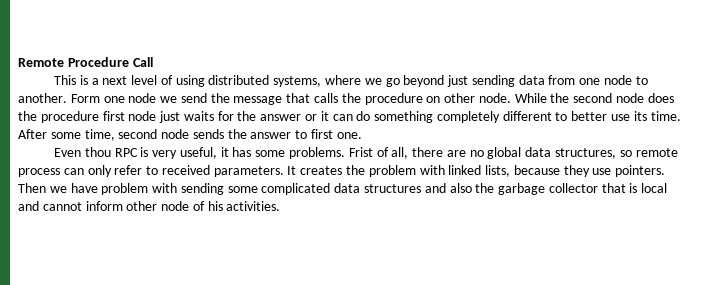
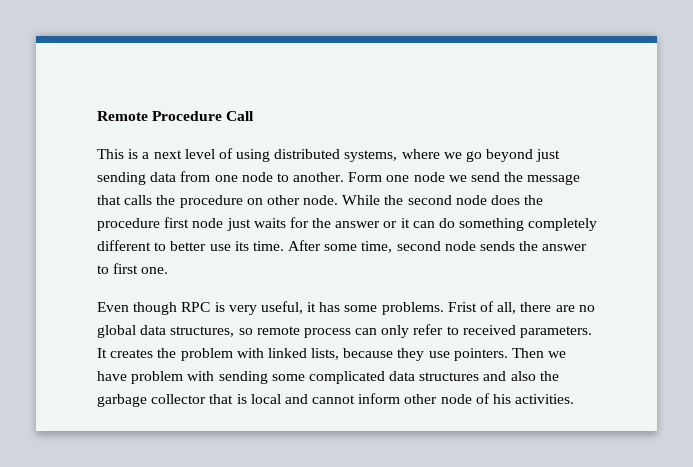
[84,147,111,157] thou -> [133,302,178,315] though

